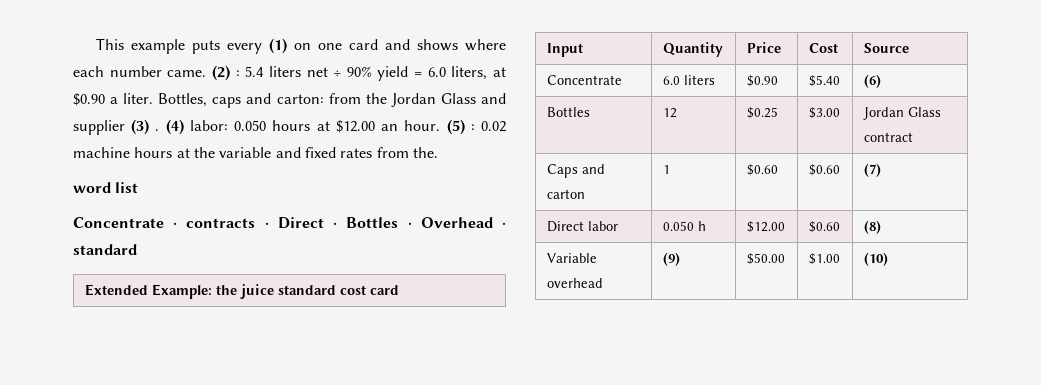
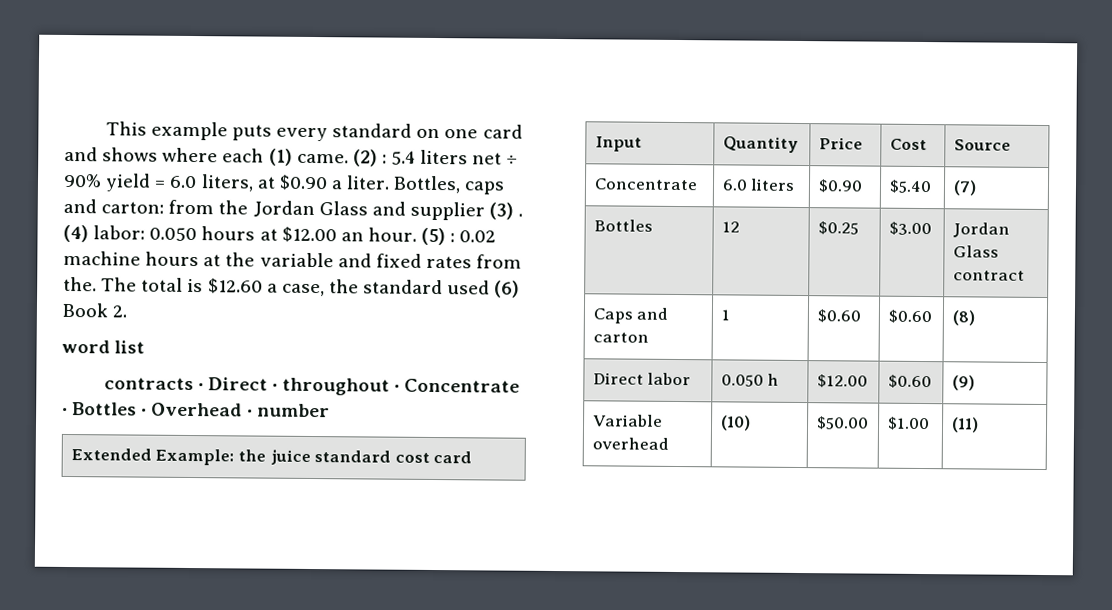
[268,38,287,54] (1) -> [332,123,413,138] standard
[109,66,162,77] number -> [268,148,293,166] (1)
(438, 152) none -> [101,277,521,298] [62,302,128,318] The total is $12.60 a case, the standard used (6) Book 2.
[73,217,178,228] Concentrate · -> (146, 347) none
(338, 225) none -> [282,377,521,396] [62,407,68,415] throughout · Concentrate ·
[73,244,137,255] standard -> [256,403,330,418] number
[863,74,881,88] (6) -> [952,180,977,196] (7)
[863,163,881,177] (7) -> [951,310,975,326] (8)
[863,220,881,234] (8) -> [951,375,975,391] (9)
[662,252,680,266] (9) -> [719,415,751,431] (10)
[863,252,888,266] (10) -> [950,417,979,433] (11)

